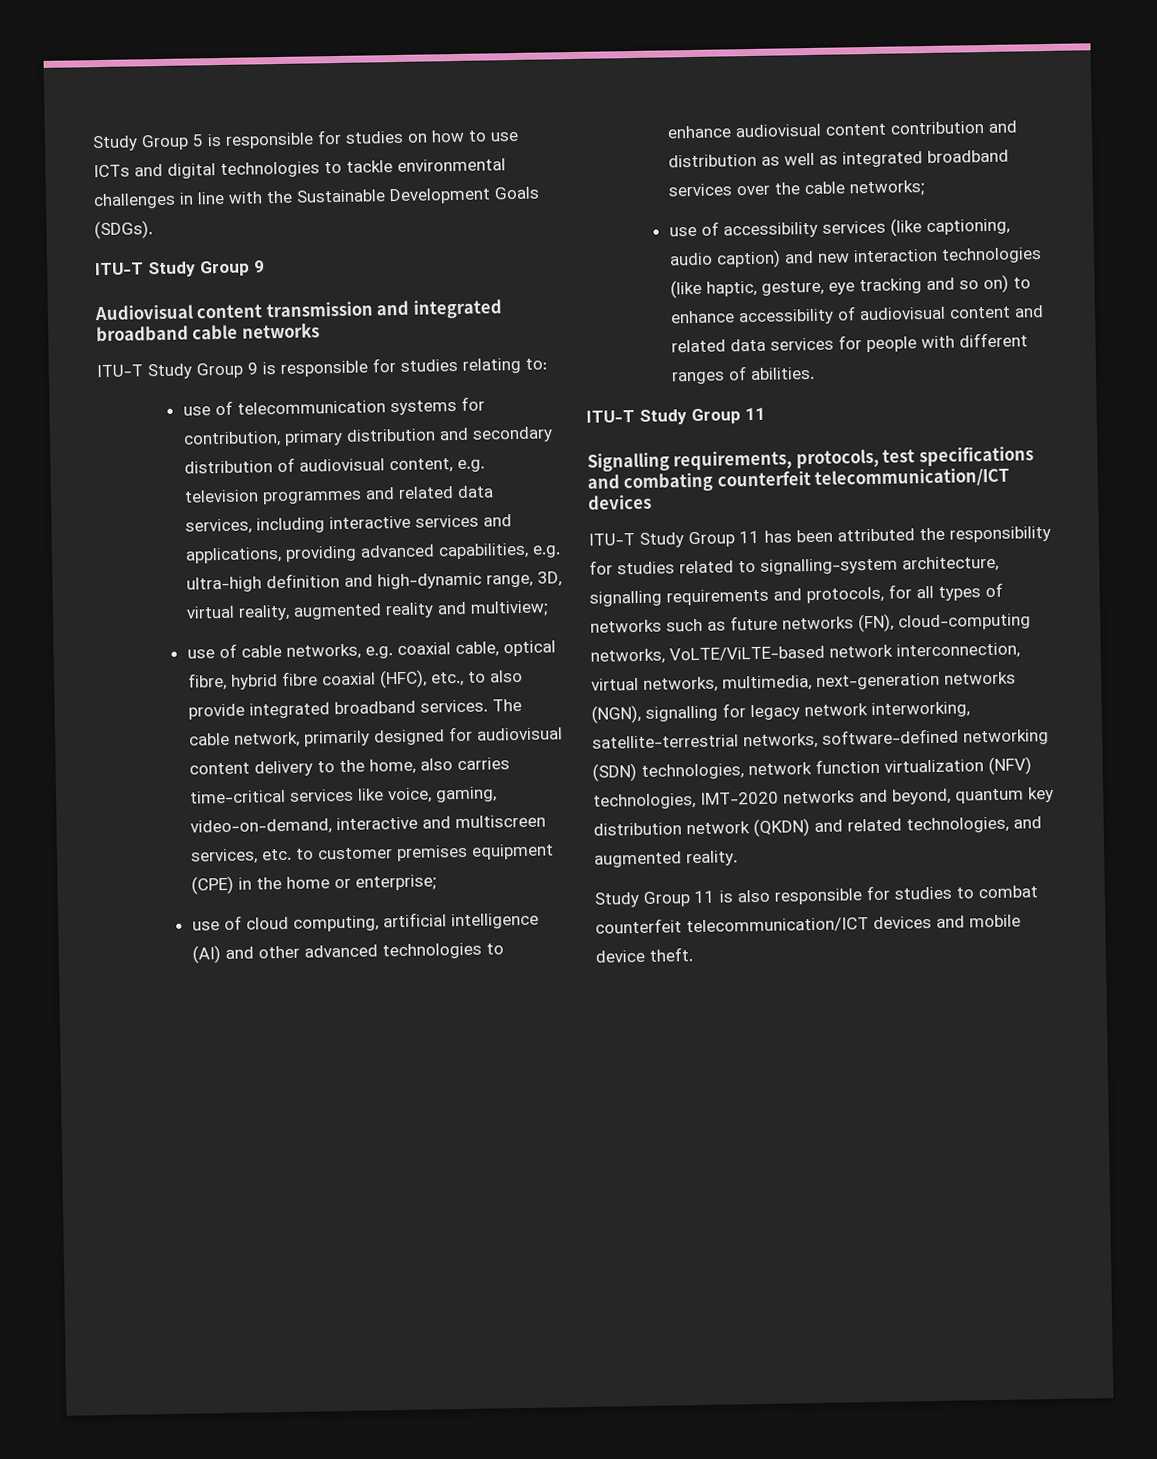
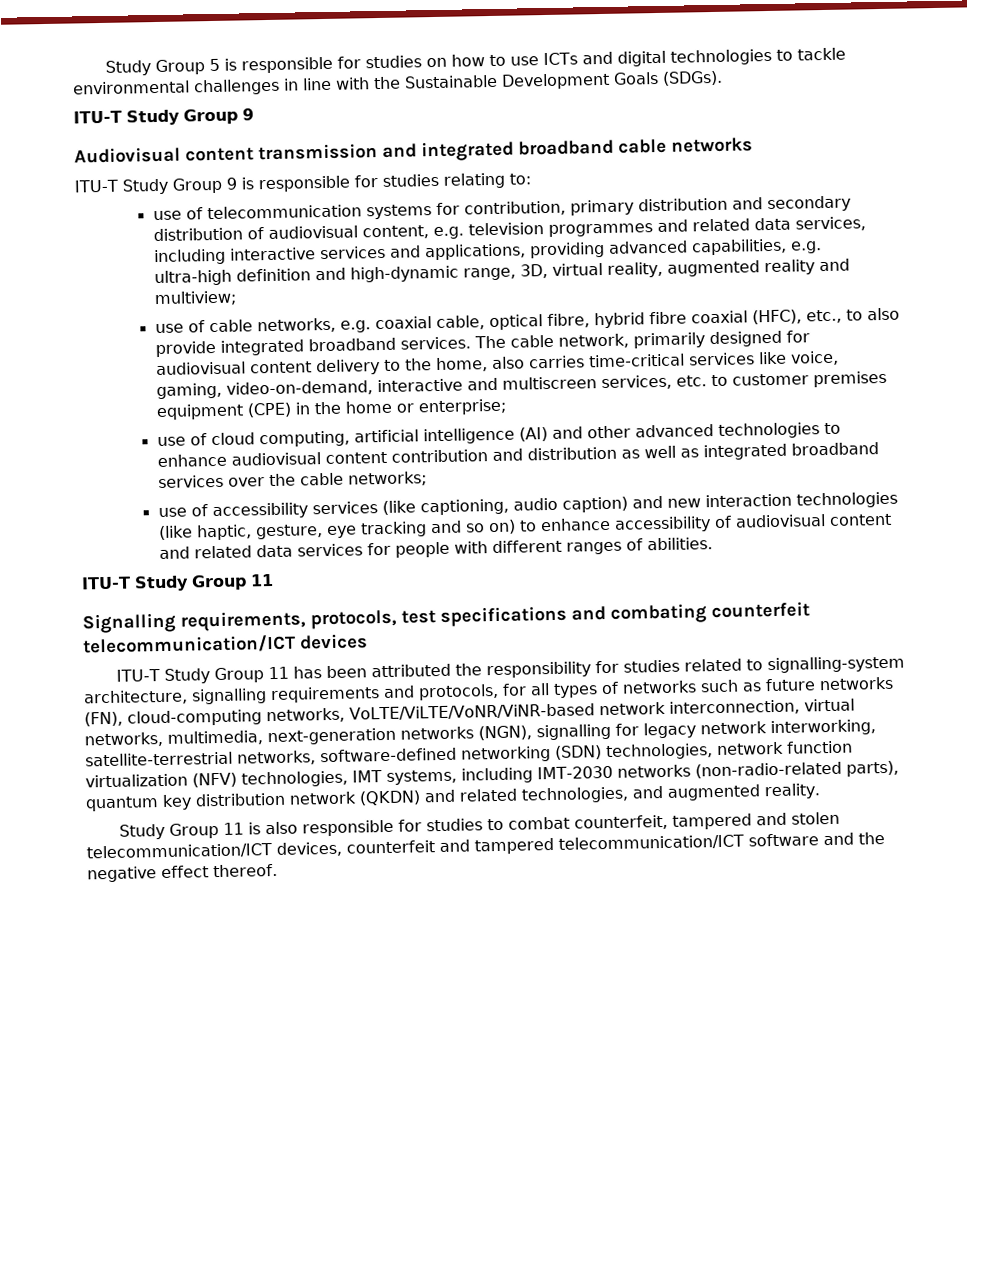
[669,645,825,662] VoLTE/ViLTE-based -> [349,703,595,721] VoLTE/ViLTE/VoNR/ViNR-based
[700,788,951,805] IMT-2020 networks and beyond, -> [352,760,899,785] IMT systems, including IMT-2030 networks (non-radio-related parts),
[595,914,1021,934] [595,947,693,963] counterfeit telecommunication/ICT devices and mobile device theft. -> [574,811,841,831] [86,832,885,860] [87,863,278,883] counterfeit, tampered and stolen telecommunication/ICT devices, counterfeit and tampered telecommunication/ICT software and the negative effect thereof.

